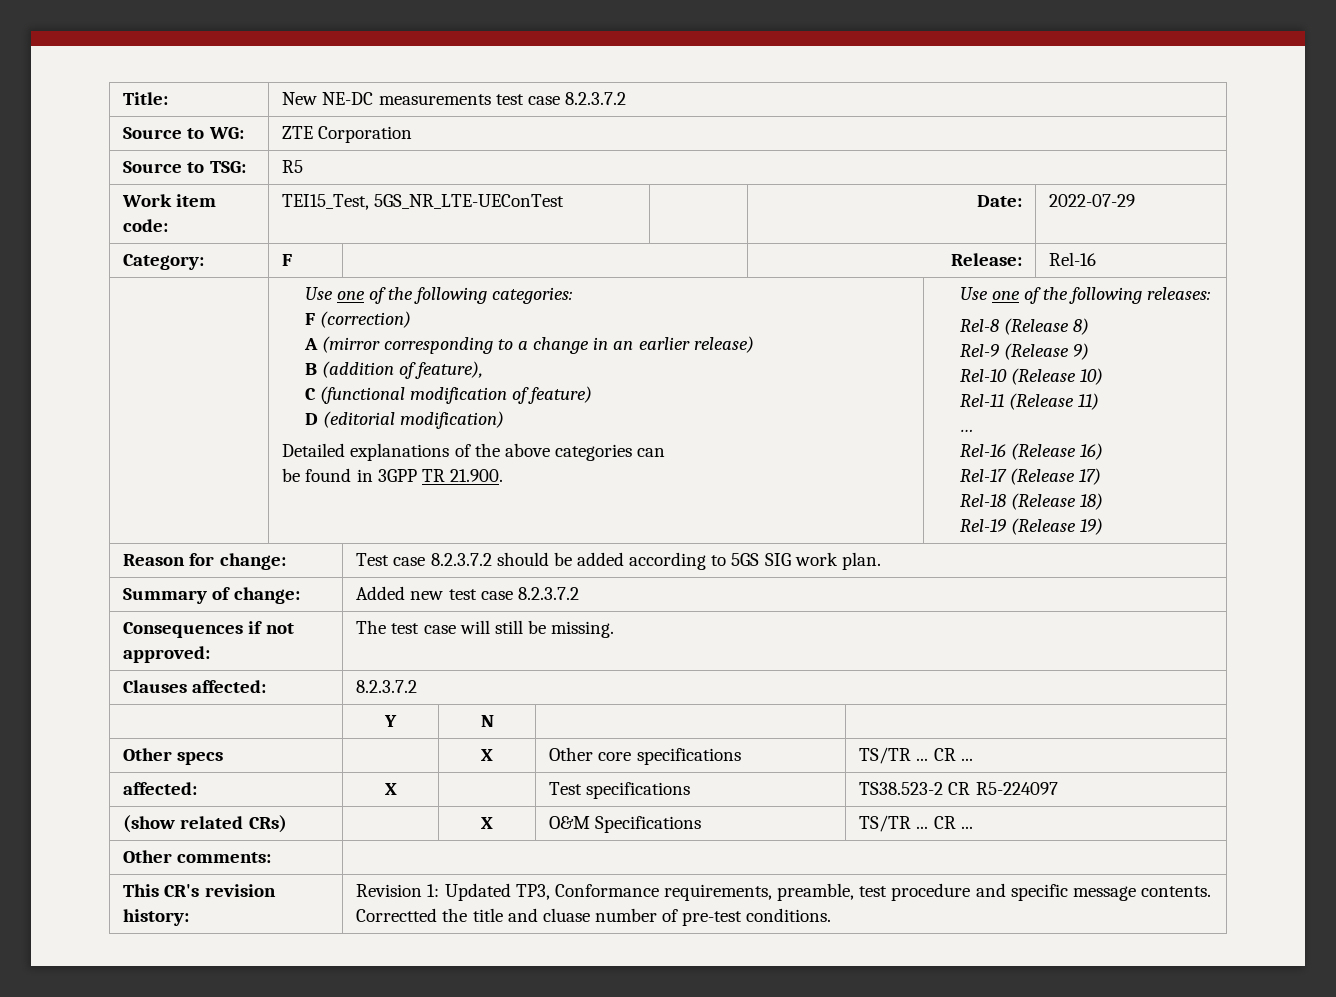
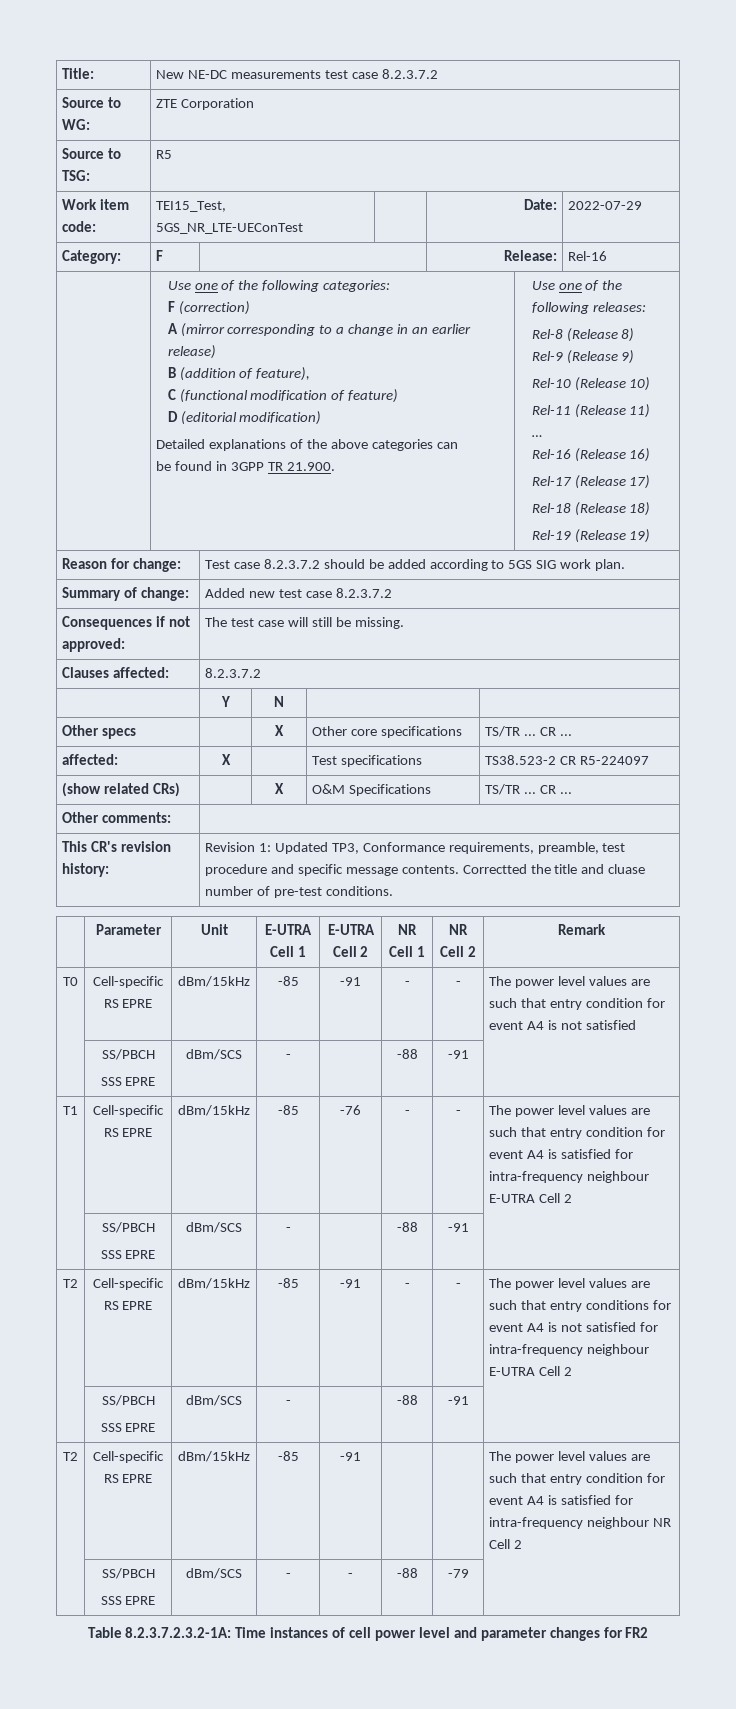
(832, 915) none -> [95,924,162,935] [200,924,228,935] [265,924,312,935] [270,946,306,957] [327,924,375,935] [332,946,369,957] [398,924,417,935] [389,946,425,957] [449,924,468,935] [440,946,476,957] [558,924,606,935] [63,977,78,986] [93,976,164,988] [103,999,153,1008] [178,976,250,987] [277,976,299,986] [340,977,361,986] [404,981,410,986] [455,981,461,986] [489,976,650,988] [489,998,665,1010] [489,1020,636,1030] [101,1049,155,1060] [100,1077,156,1086] [186,1049,242,1060] [285,1054,291,1059] [396,1049,418,1059] [447,1050,469,1059] [63,1106,78,1115] [93,1105,164,1117] [103,1128,153,1137] [178,1105,250,1116] [277,1105,299,1115] [340,1105,361,1115] [404,1110,410,1115] [455,1110,461,1115] [489,1105,650,1117] [489,1127,665,1139] [489,1149,633,1159] [489,1171,649,1183] [489,1193,572,1203] [101,1222,155,1233] [100,1250,156,1259] [186,1222,242,1233] [285,1227,291,1232] [396,1222,418,1232] [447,1223,469,1232] [63,1279,78,1288] [93,1278,164,1290] [103,1301,153,1310] [178,1278,250,1289] [277,1278,299,1288] [340,1279,361,1288] [404,1283,410,1288] [455,1283,461,1288] [489,1278,650,1290] [489,1300,671,1312] [489,1322,658,1332] [489,1344,649,1356] [489,1366,572,1376] [101,1395,155,1406] [100,1423,156,1432] [186,1395,242,1406] [285,1400,291,1405] [396,1395,418,1405] [447,1396,469,1405] [63,1452,78,1461] [93,1451,164,1463] [103,1474,153,1483] [178,1451,250,1462] [277,1451,299,1461] [340,1452,361,1461] [489,1451,650,1463] [489,1473,665,1485] [489,1495,633,1505] [489,1517,671,1529] [489,1539,522,1549] [101,1568,155,1579] [100,1596,156,1605] [186,1568,242,1579] [285,1573,291,1578] [348,1573,353,1578] [396,1568,418,1578] [447,1569,469,1578] [87,1627,649,1641] // | Parameter | Unit | E-UTRA Cell 1 | E-UTRA Cell 2 | NR Cell 1 | NR Cell 2 | Remark // T0 | Cell-specific RS EPRE | dBm/15kHz | -85 | -91 | - | - | The power level values are such that entry condition for event A4 is not satisfied // | SS/PBCH // SSS EPRE | dBm/SCS | - | | -88 | -91 | // T1 | Cell-specific RS EPRE | dBm/15kHz | -85 | -76 | - | - | The power level values are such that entry condition for event A4 is satisfied for intra-frequency neighbour E-UTRA Cell 2 // | SS/PBCH // SSS EPRE | dBm/SCS | - | | -88 | -91 | // T2 | Cell-specific RS EPRE | dBm/15kHz | -85 | -91 | - | - | The power level values are such that entry conditions for event A4 is not satisfied for intra-frequency neighbour E-UTRA Cell 2 // | SS/PBCH // SSS EPRE | dBm/SCS | - | | -88 | -91 | // T2 | Cell-specific RS EPRE | dBm/15kHz | -85 | -91 | | | The power level values are such that entry condition for event A4 is satisfied for intra-frequency neighbour NR Cell 2 // | SS/PBCH // SSS EPRE | dBm/SCS | - | - | -88 | -79 | // Table 8.2.3.7.2.3.2-1A: Time instances of cell power level and parameter changes for FR2

